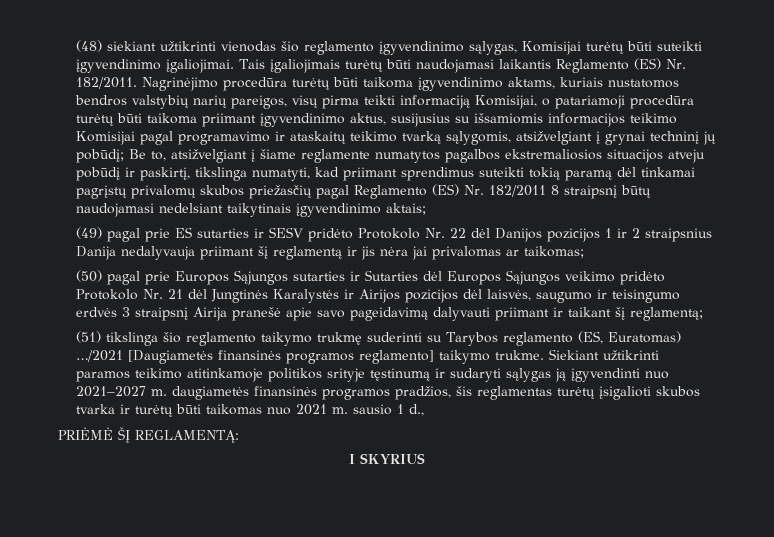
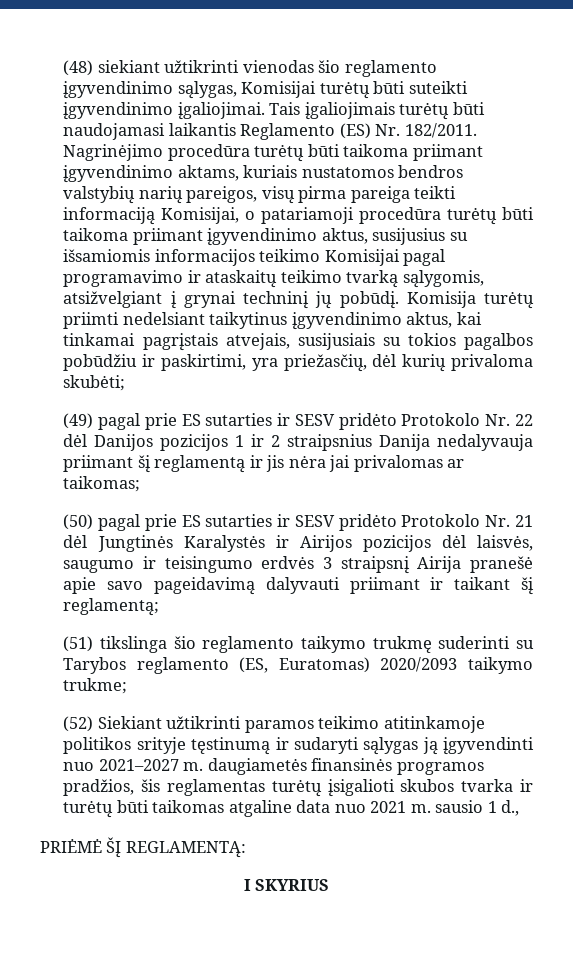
(413, 82) none -> [412,144,483,161] priimant
(359, 102) none -> [350,186,410,203] pareiga
[75,149,705,163] [75,167,695,181] [75,184,651,199] [75,203,426,217] pobūdį; Be to, atsižvelgiant į šiame reglamente numatytos pagalbos ekstremaliosios situacijos atveju pobūdį ir paskirtį, tikslinga numatyti, kad priimant sprendimus suteikti tokią paramą dėl tinkamai pagrįstų privalomų skubos priežasčių pagal Reglamento (ES) Nr. 182/2011 8 straipsnį būtų naudojamasi nedelsiant taikytinais įgyvendinimo aktais; -> [339,291,534,309] [63,312,482,330] [63,333,533,351] [63,354,533,372] [63,375,126,391] pobūdį. Komisija turėtų priimti nedelsiant taikytinus įgyvendinimo aktus, kai tinkamai pagrįstais atvejais, susijusiais su tokios pagalbos pobūdžiu ir paskirtimi, yra priežasčių, dėl kurių privaloma skubėti;
[174,270,615,285] Europos Sąjungos sutarties ir Sutarties dėl Europos Sąjungos veikimo -> [181,514,335,527] ES sutarties ir SESV
[75,350,544,364] …/2021 [Daugiametės finansinės programos reglamento] taikymo trukme. -> [380,657,533,674] [63,678,128,694] [63,716,94,732] 2020/2093 taikymo trukme; // (52)
(262, 409) none -> [228,800,331,817] atgaline data

